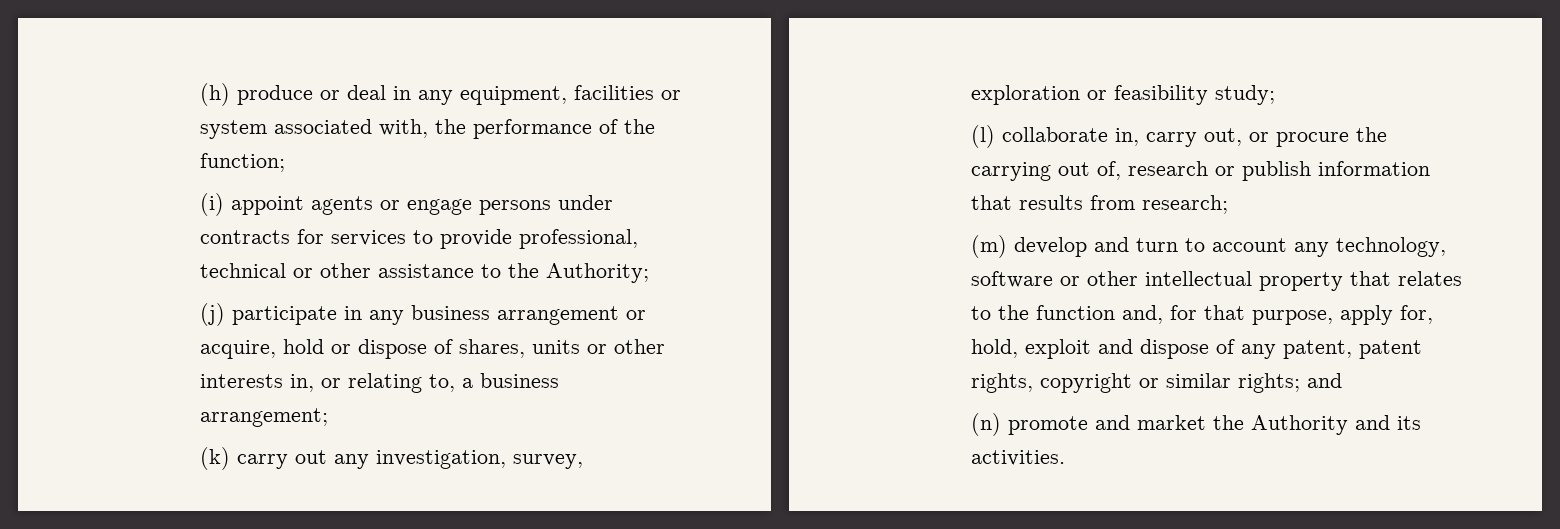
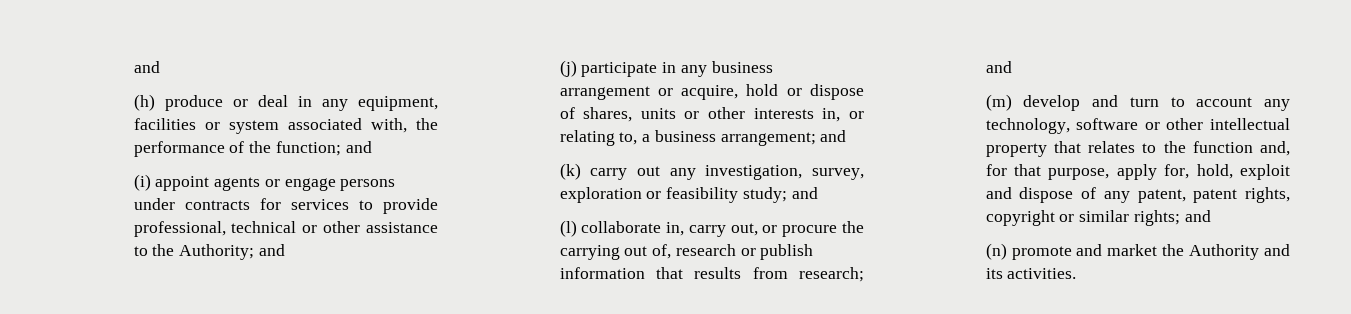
(199, 94) none -> [133,61,160,73] and //
(285, 162) none -> [345,141,372,153] and
(649, 273) none -> [258,244,285,256] and
(328, 417) none -> [820,130,847,142] and
(1275, 95) none -> [791,187,818,199] and
(1228, 204) none -> [985,61,1012,73] and

